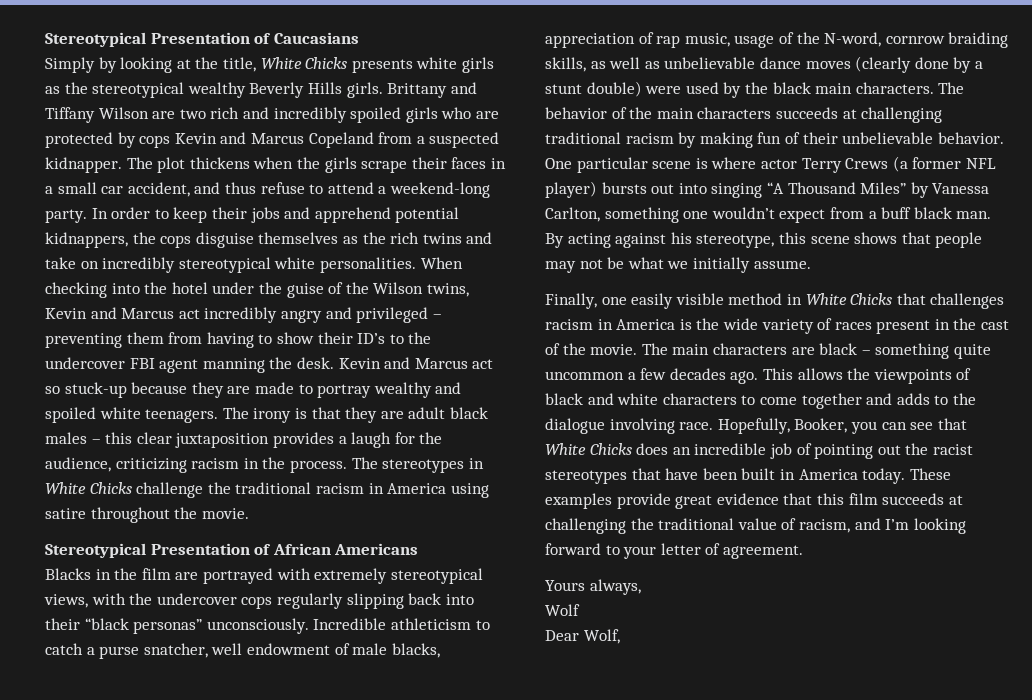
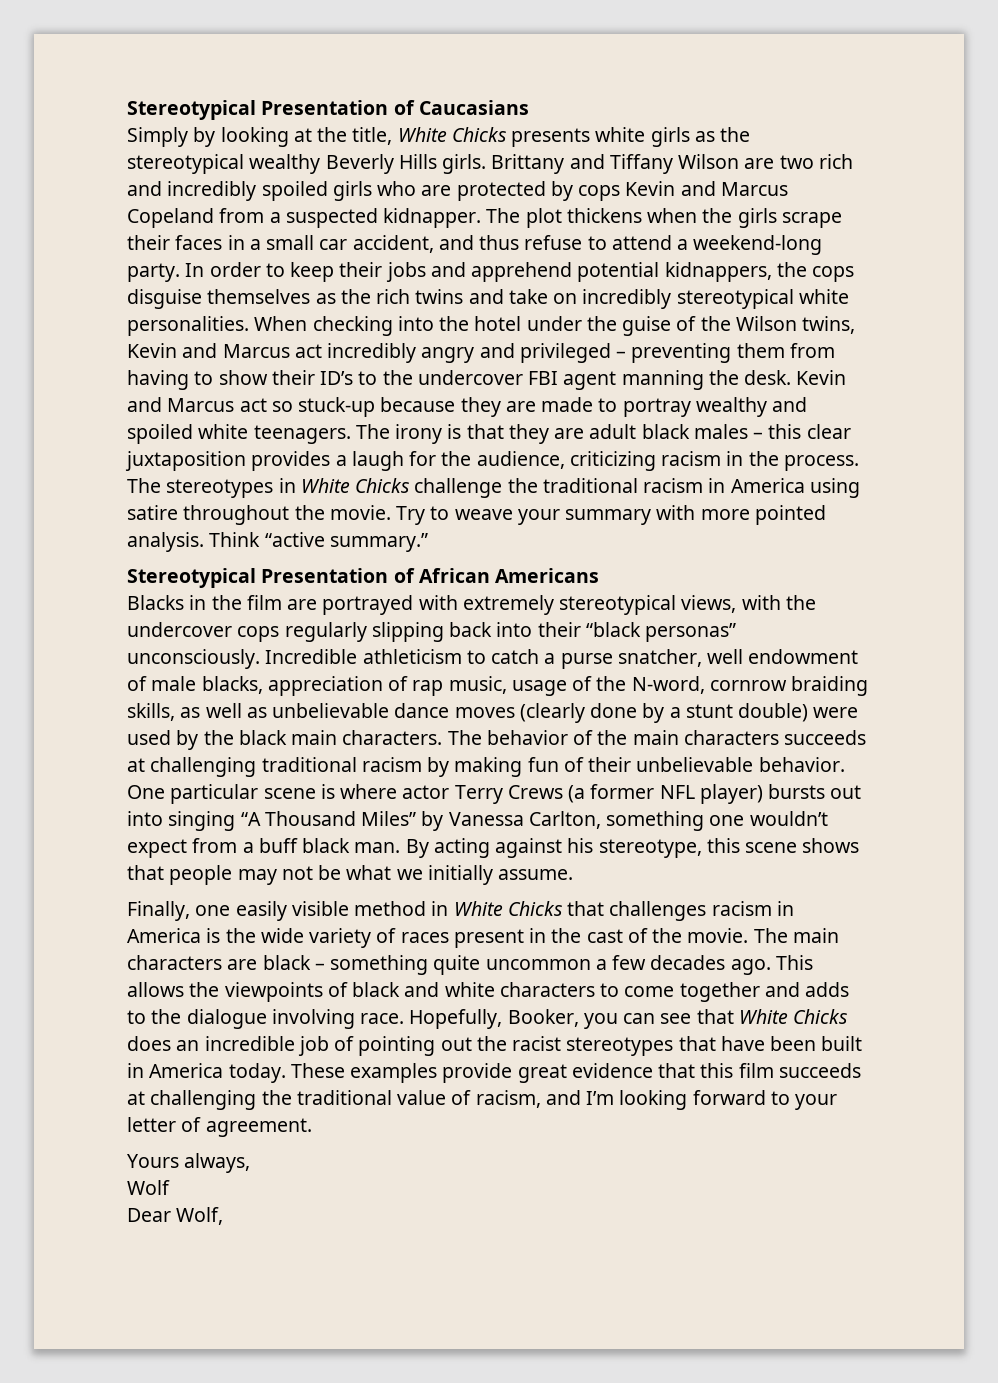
(249, 513) none -> [396,505,826,525] [127,532,428,552] Try to weave your summary with more pointed analysis. Think “active summary.”

